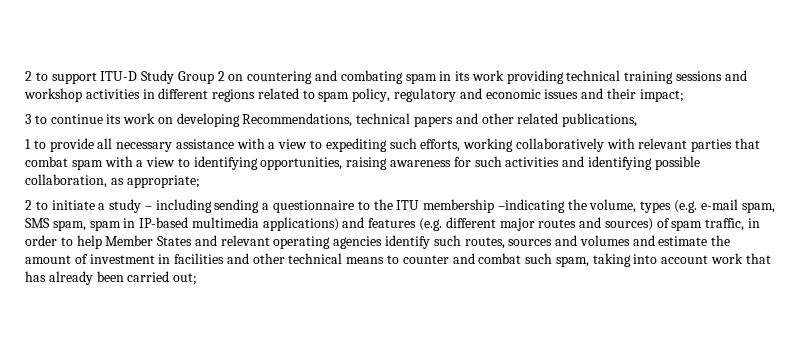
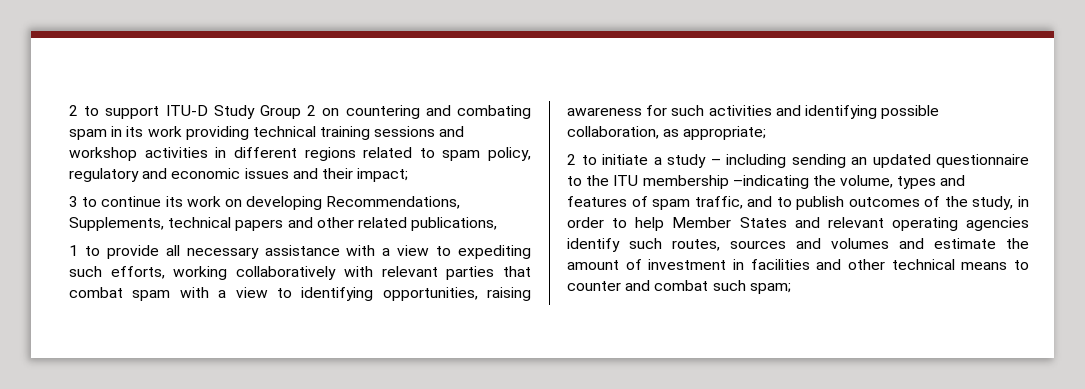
(353, 120) none -> [69,217,164,231] Supplements,
[262,203,270,210] a -> [851,154,931,168] an updated
[674,199,775,213] [25,217,745,231] (e.g. e-mail spam, SMS spam, spam in IP-based multimedia applications) and features (e.g. different major routes and sources) of spam traffic, -> [940,175,966,186] [567,196,1014,210] and features of spam traffic, and to publish outcomes of the study,
[555,253,771,267] [25,271,198,285] spam, taking into account work that has already been carried out; -> [749,283,791,294] spam;

